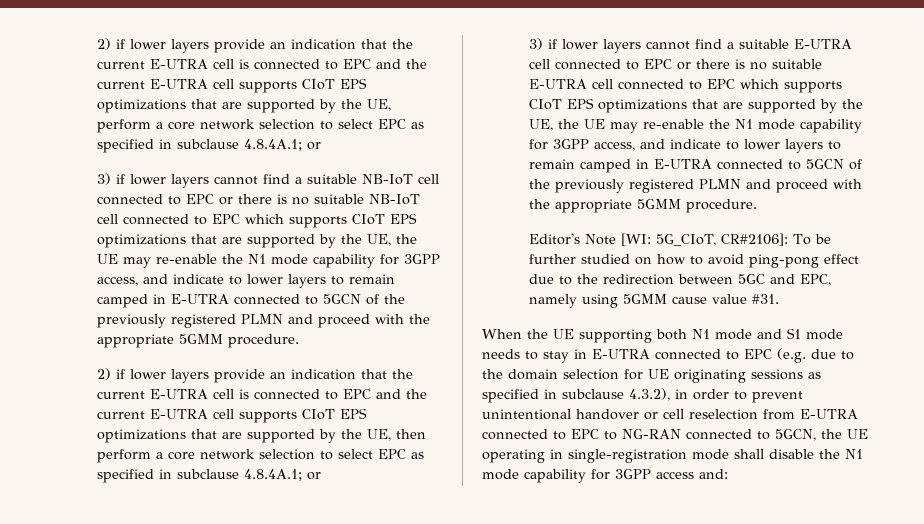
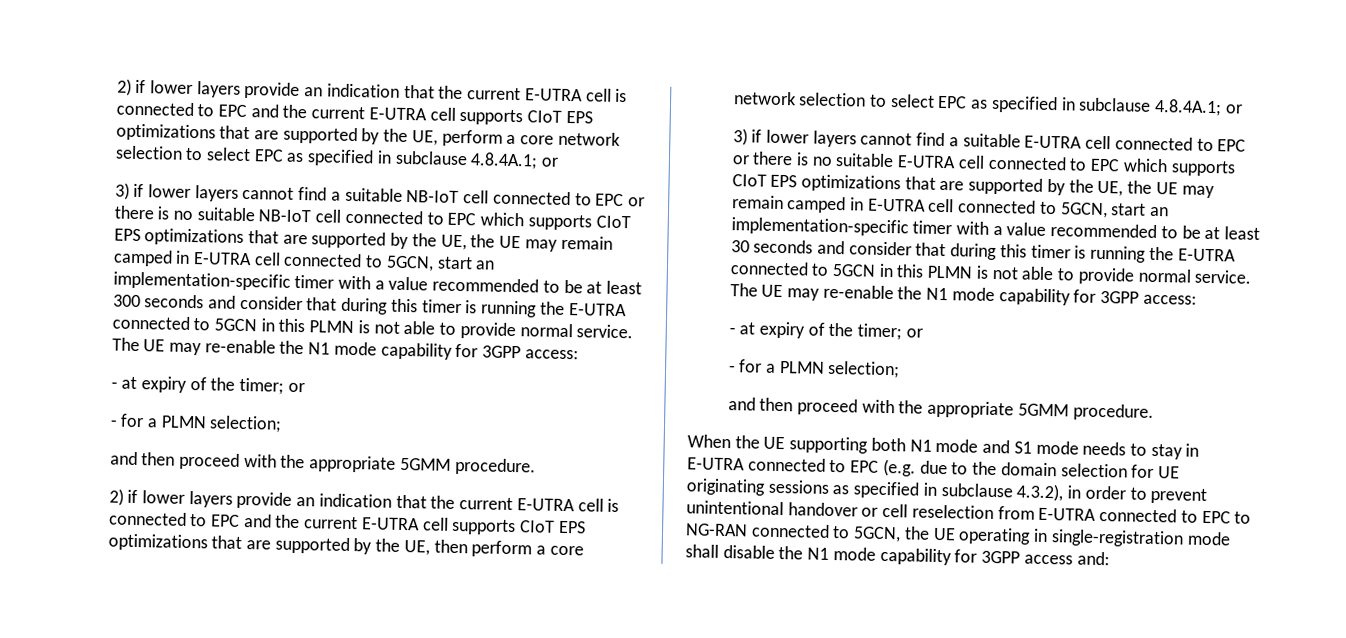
[155,254,440,268] [96,274,395,288] [96,294,405,308] [96,314,313,328] re-enable the N1 mode capability for 3GPP access, and indicate to lower layers to remain camped in E-UTRA connected to 5GCN of the previously registered PLMN and -> [560,235,613,250] [112,249,496,272] [112,271,643,295] [112,294,627,318] [111,315,634,340] [111,337,579,360] [110,376,305,395] [109,413,283,433] [109,451,176,466] remain camped in E-UTRA cell connected to 5GCN, start an implementation-specific timer with a value recommended to be at least 300 seconds and consider that during this timer is running the E-UTRA connected to 5GCN in this PLMN is not able to provide normal service. The UE may re-enable the N1 mode capability for 3GPP access: // - at expiry of the timer; or // - for a PLMN selection; // and then
[642,119,862,133] [528,139,841,153] [528,159,862,173] [528,179,862,193] [528,199,757,213] [528,233,832,246] [528,254,859,268] [528,274,831,286] [528,294,779,308] re-enable the N1 mode capability for 3GPP access, and indicate to lower layers to remain camped in E-UTRA connected to 5GCN of the previously registered PLMN and proceed with the appropriate 5GMM procedure. // Editor's Note [WI: 5G_CIoT, CR#2106]: To be further studied on how to avoid ping-pong effect due to the redirection between 5GC and EPC, namely using 5GMM cause value #31. -> [731,195,1170,219] [730,217,1261,240] [730,239,1236,263] [729,261,1253,285] [729,283,1197,306] [728,321,923,341] [728,359,901,379] [727,397,1154,421] remain camped in E-UTRA cell connected to 5GCN, start an implementation-specific timer with a value recommended to be at least 30 seconds and consider that during this timer is running the E-UTRA connected to 5GCN in this PLMN is not able to provide normal service. The UE may re-enable the N1 mode capability for 3GPP access: // - at expiry of the timer; or // - for a PLMN selection; // and then proceed with the appropriate 5GMM procedure.

